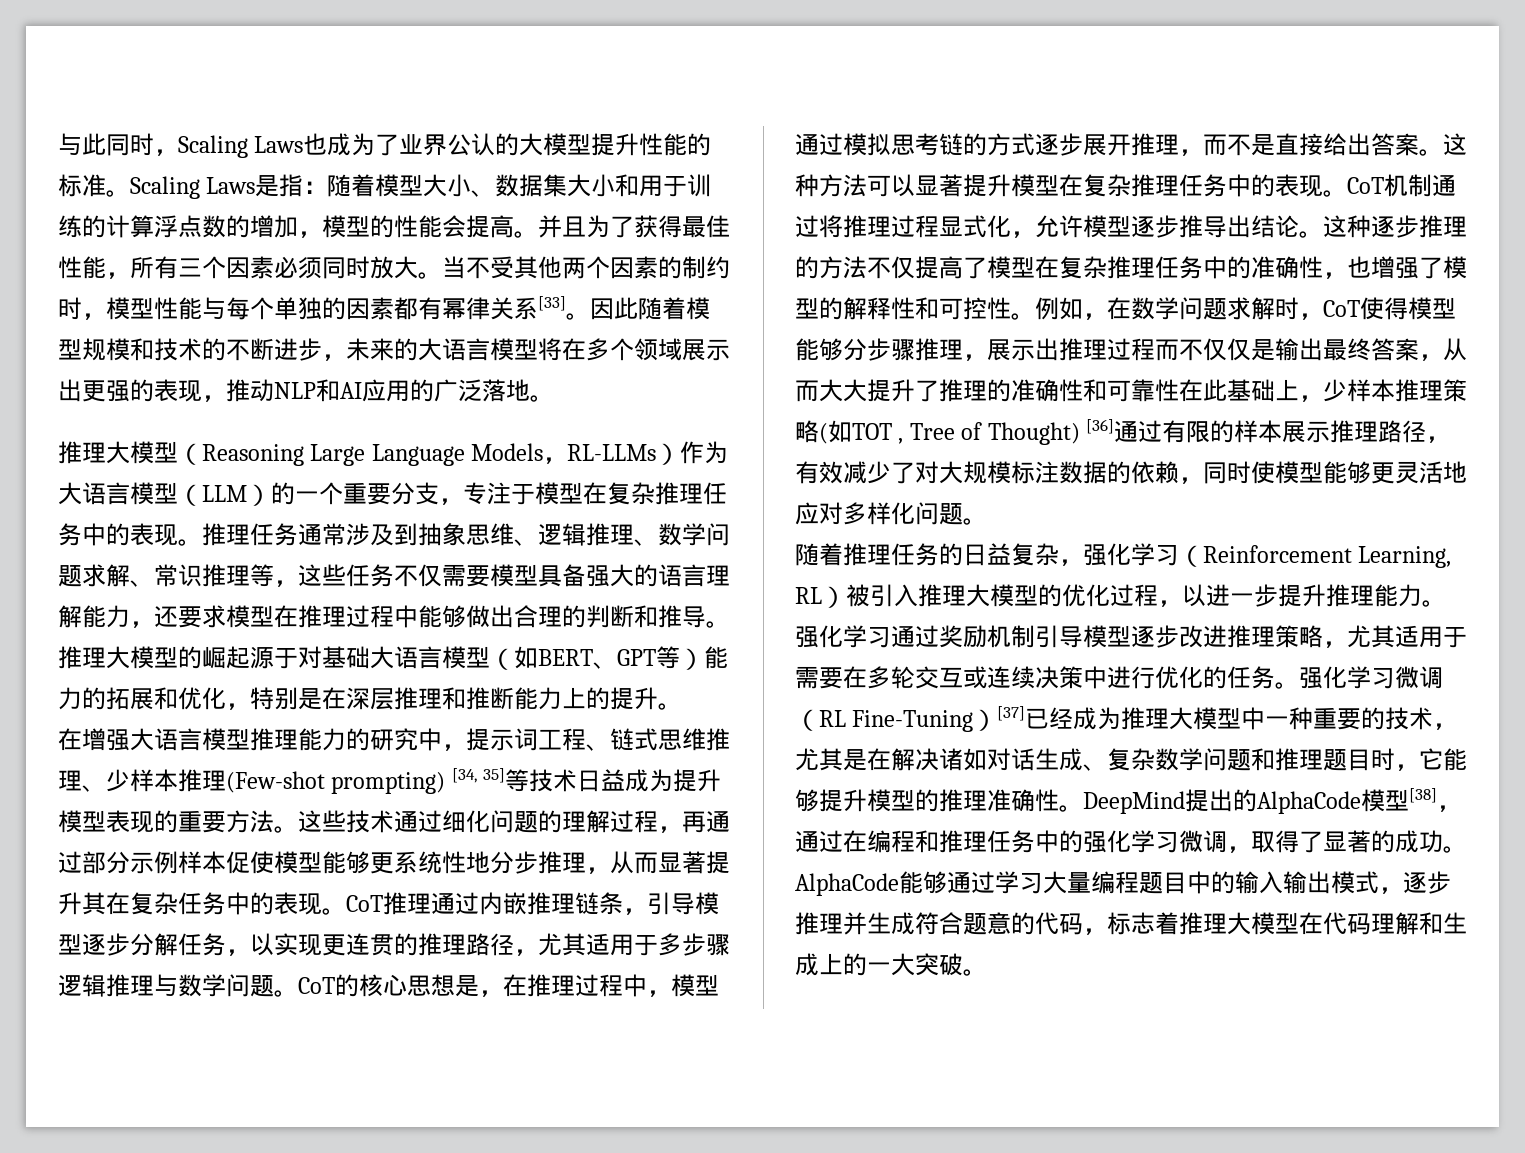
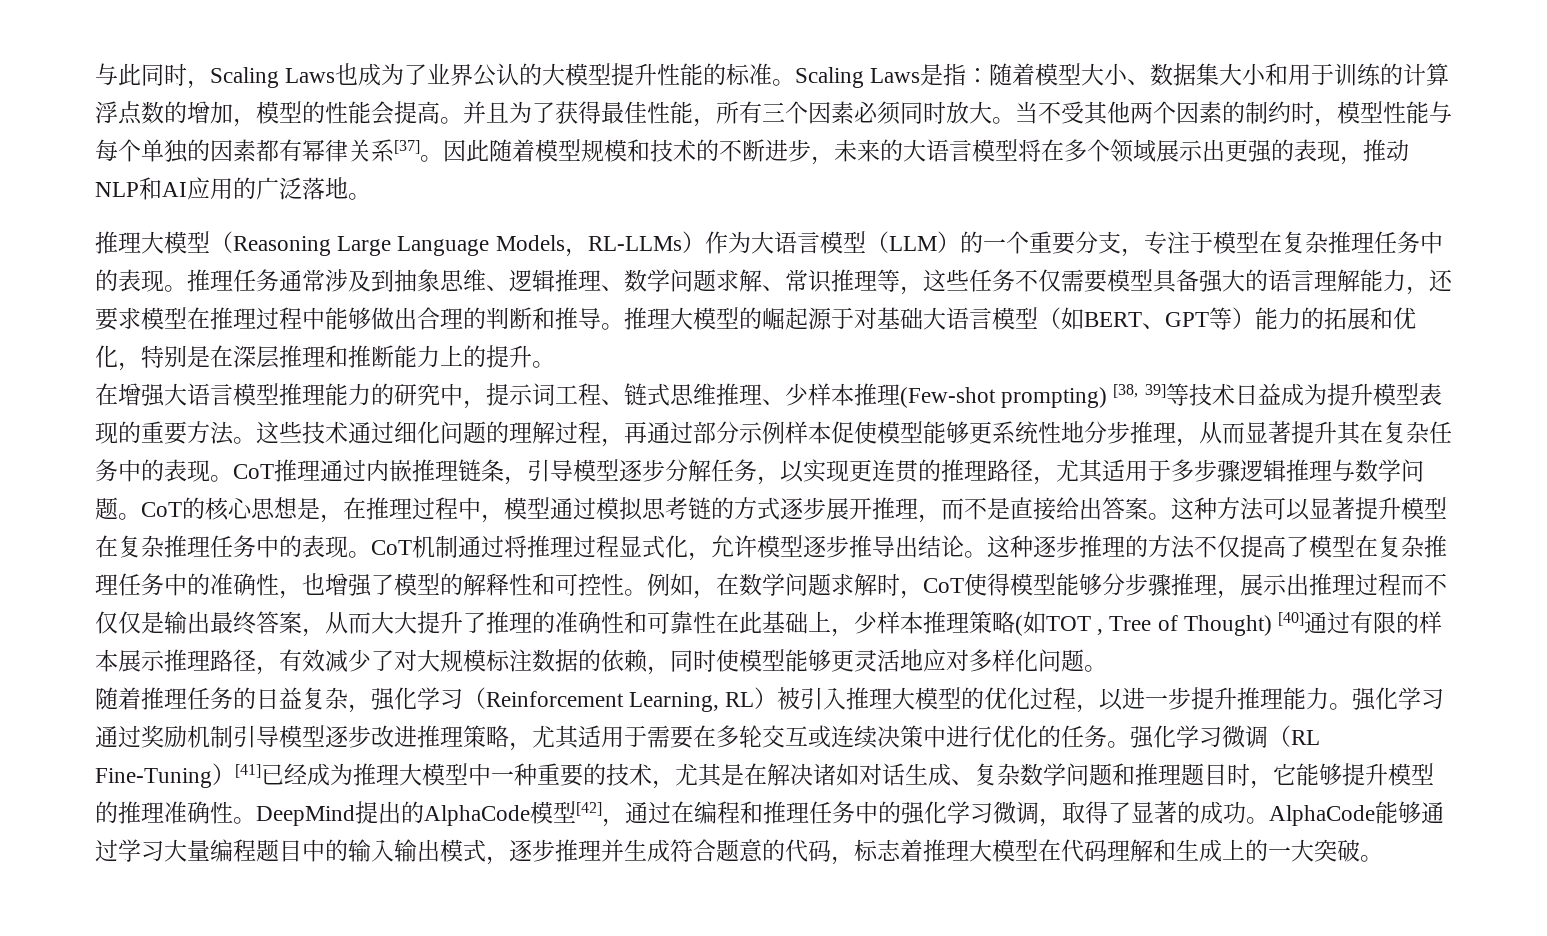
[538,296,566,311] [33] -> [394,140,420,154] [37]
[451,768,506,783] [34, 35] -> [1113,384,1166,398] [38, 39]
[1086,419,1115,434] [36] -> [1278,612,1305,626] [40]
[997,706,1026,721] [37] -> [235,764,261,778] [41]
[1409,788,1437,803] [38] -> [576,802,602,816] [42]

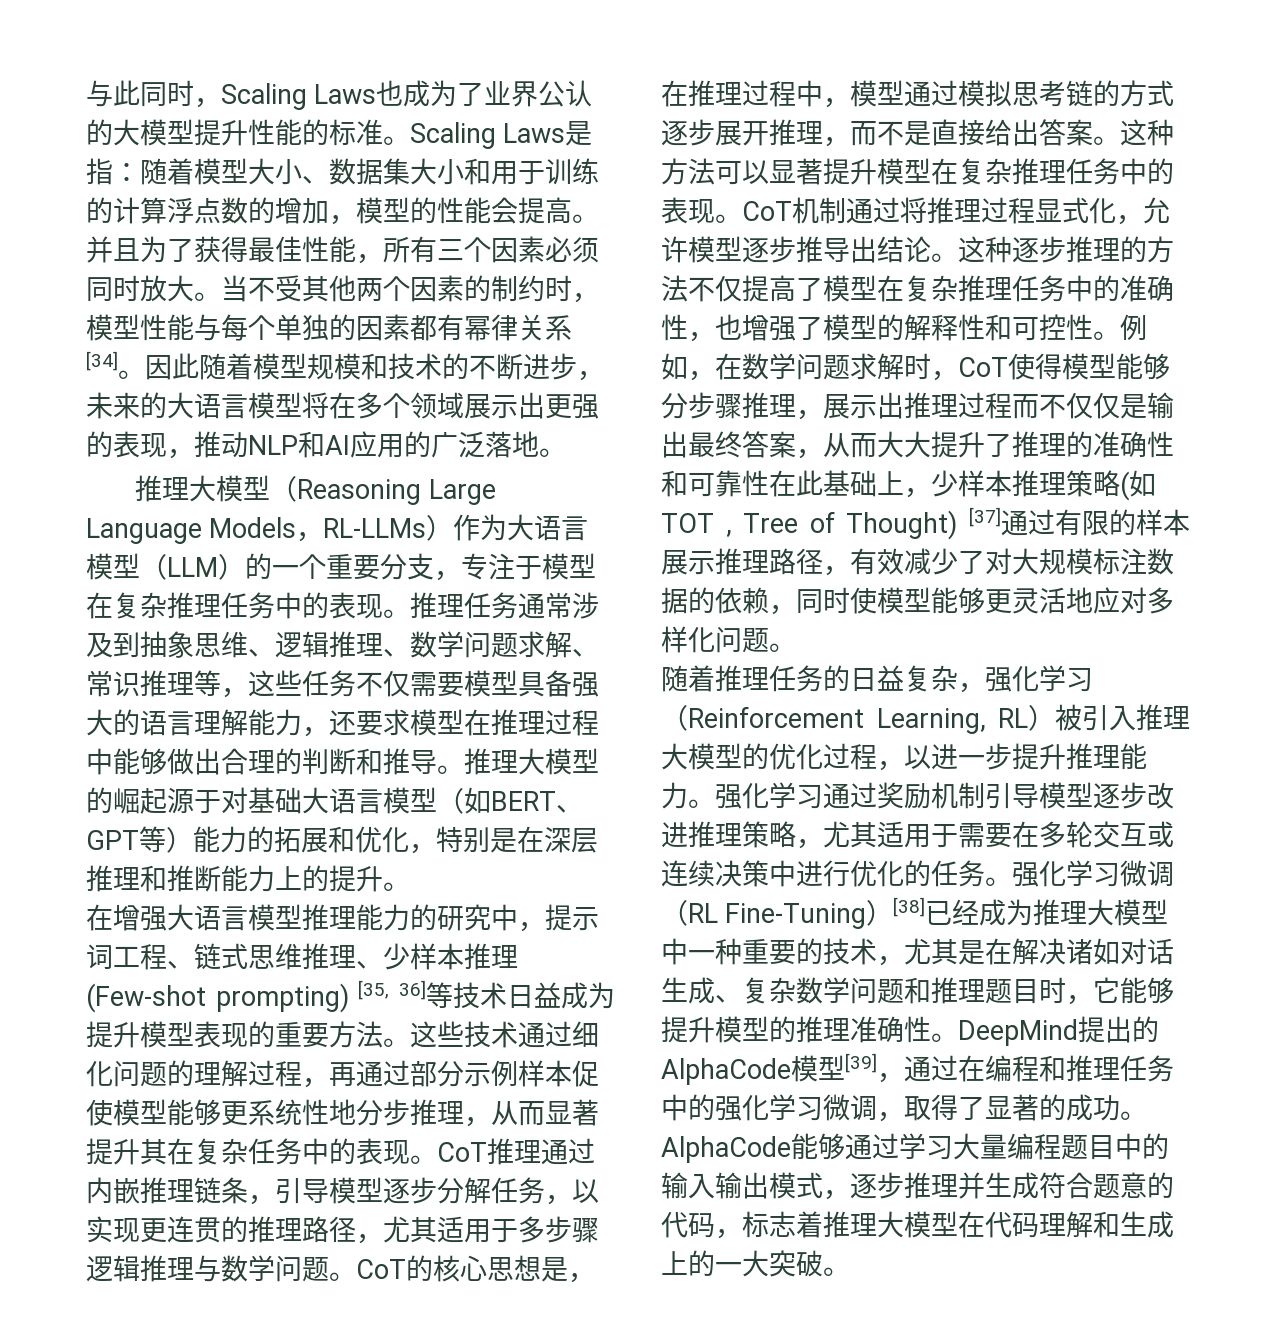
[394,140,420,154] [37] -> [86,351,118,371] [34]
[1113,384,1166,398] [38, 39] -> [358,980,426,1000] [35, 36]
[1278,612,1305,626] [40] -> [969,507,1001,527] [37]
[235,764,261,778] [41] -> [893,897,926,917] [38]
[576,802,602,816] [42] -> [845,1053,877,1073] [39]

